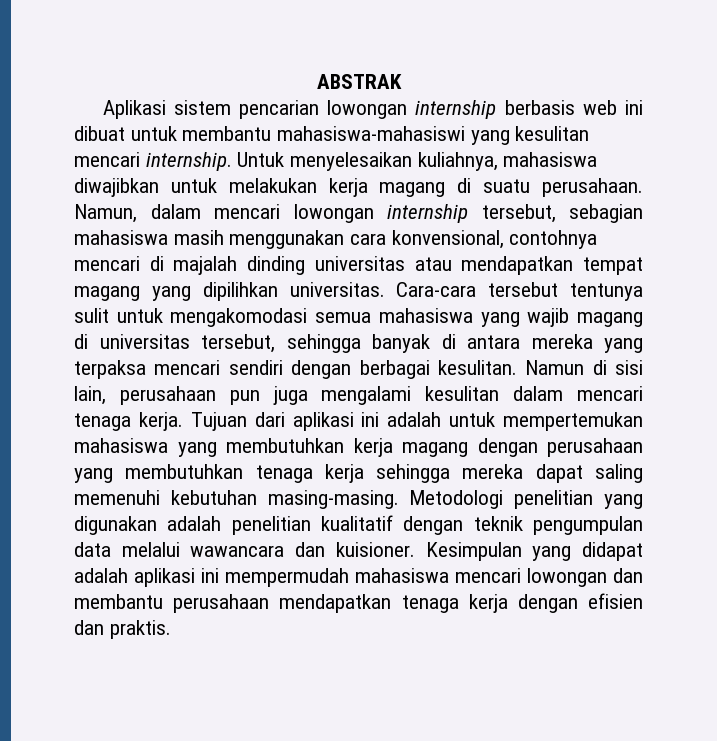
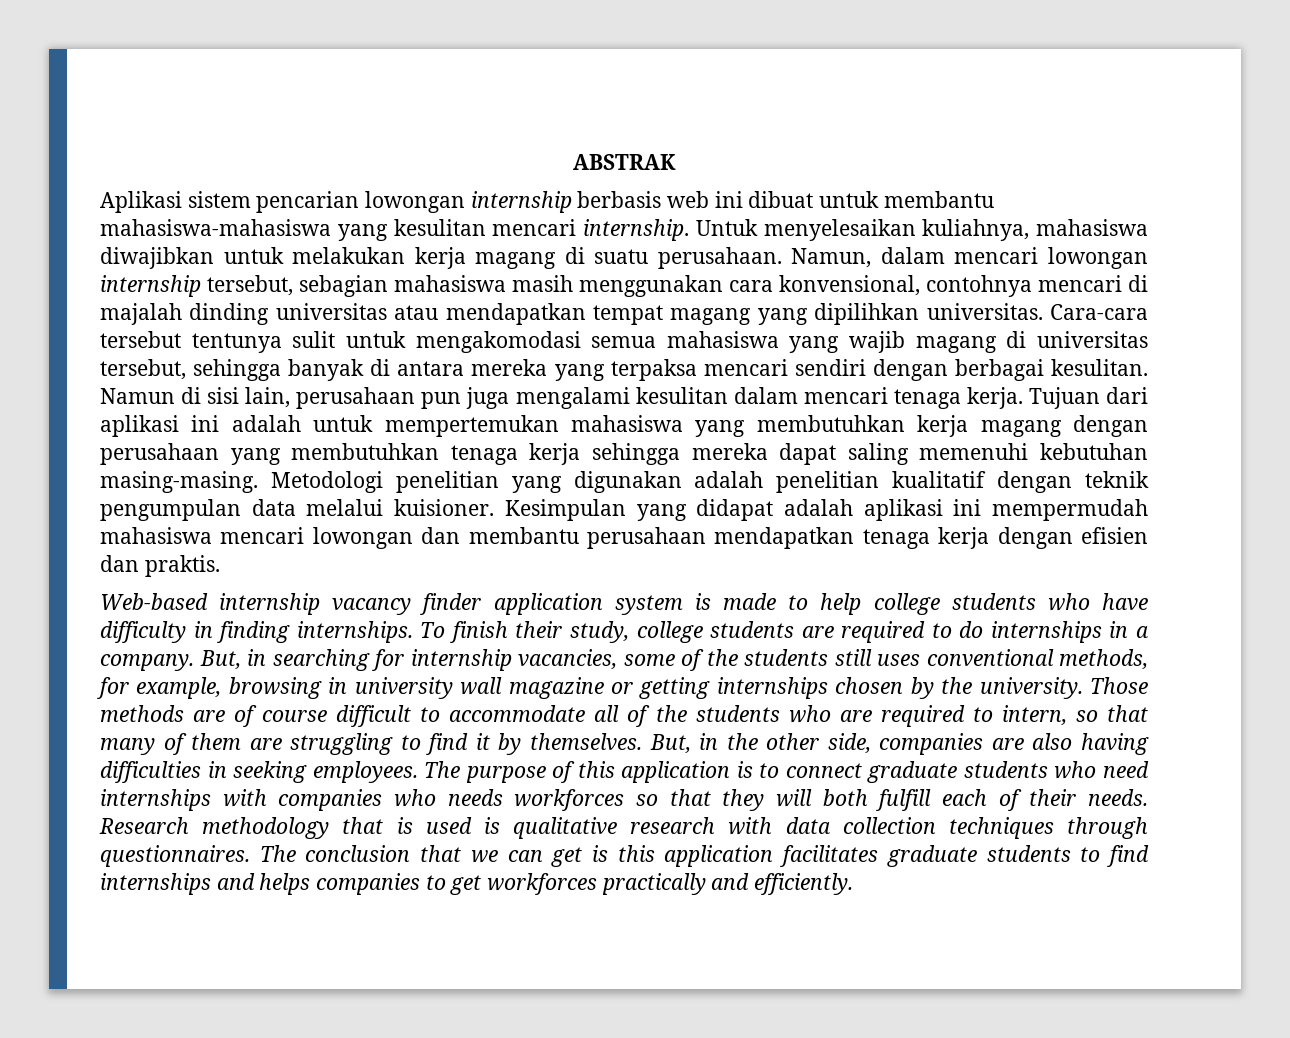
[277,126,466,141] mahasiswa-mahasiswi -> [100,219,331,236] mahasiswa-mahasiswa
[190,542,326,557] wawancara dan -> (384, 507) none
(171, 629) none -> [100,593,1149,615] [100,621,1149,643] [100,649,1148,671] [97,677,1148,699] [100,705,1148,727] [100,733,1149,755] [100,761,1149,783] [100,789,1148,811] [99,817,1148,839] [100,845,1149,867] [100,873,854,895] // Web-based internship vacancy finder application system is made to help college students who have difficulty in finding internships. To finish their study, college students are required to do internships in a company. But, in searching for internship vacancies, some of the students still uses conventional methods, for example, browsing in university wall magazine or getting internships chosen by the university. Those methods are of course difficult to accommodate all of the students who are required to intern, so that many of them are struggling to find it by themselves. But, in the other side, companies are also having difficulties in seeking employees. The purpose of this application is to connect graduate students who need internships with companies who needs workforces so that they will both fulfill each of their needs. Research methodology that is used is qualitative research with data collection techniques through questionnaires. The conclusion that we can get is this application facilitates graduate students to find internships and helps companies to get workforces practically and efficiently.

